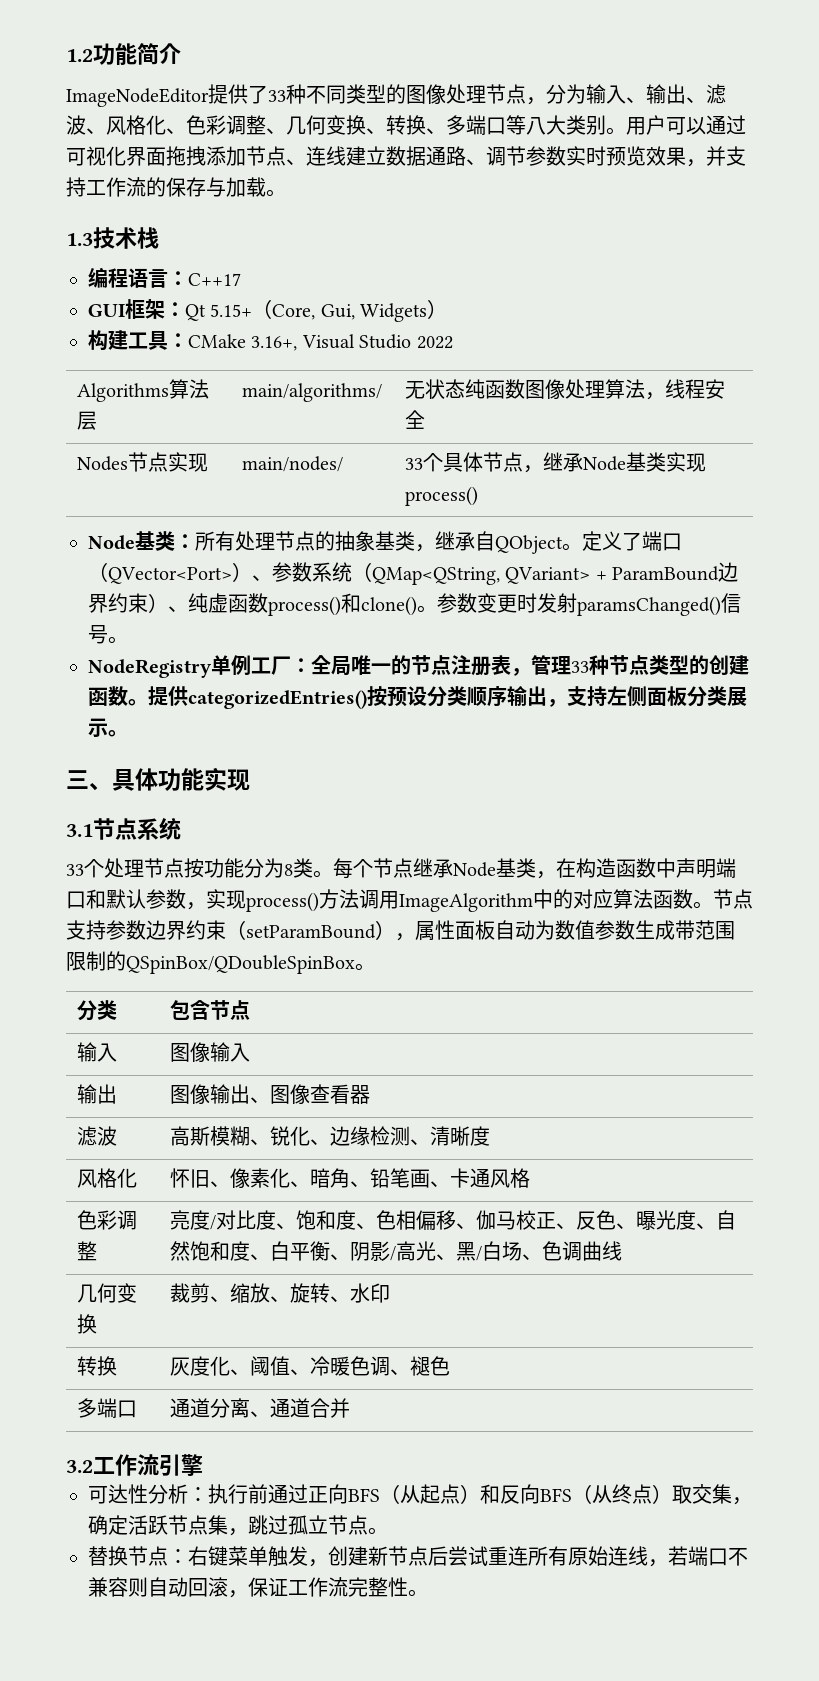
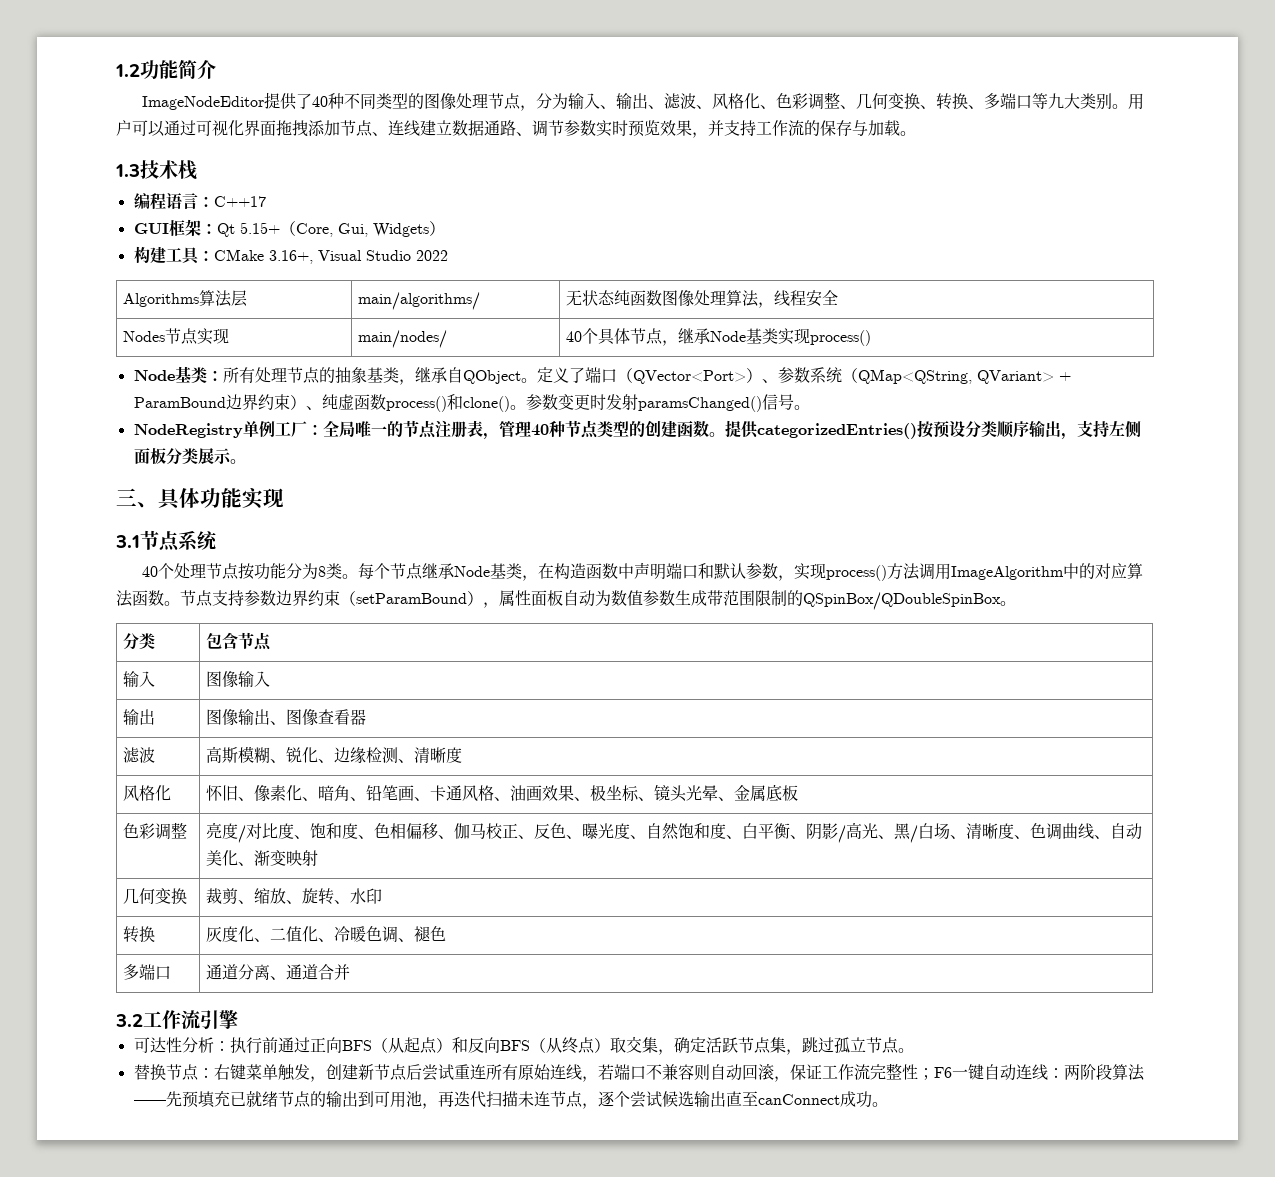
[268,90,286,102] 33 -> [311,96,328,107] 40
[526,117,546,135] 八 -> [1047,93,1064,109] 九
[405,458,424,470] 33 -> [566,331,583,342] 40
[571,661,589,673] 33 -> [530,424,549,436] 40
[66,864,84,876] 33 -> [141,566,158,577] 40
(531, 1178) none -> [494,784,799,802] 、油画效果、极坐标、镜头光晕、金属底板
(543, 1257) none -> [966,823,1031,839] 清晰度、
(623, 1251) none -> [1094,823,1143,840] [206,850,319,866] 、自动美化、渐变映射
[250,1356,291,1376] 阈值 -> [270,926,319,942] 二值化
(408, 1587) none -> [917,1064,1145,1081] [133,1091,872,1109] ；F6一键自动连线：两阶段算法——先预填充已就绪节点的输出到可用池，再迭代扫描未连节点，逐个尝试候选输出直至canConnect成功

